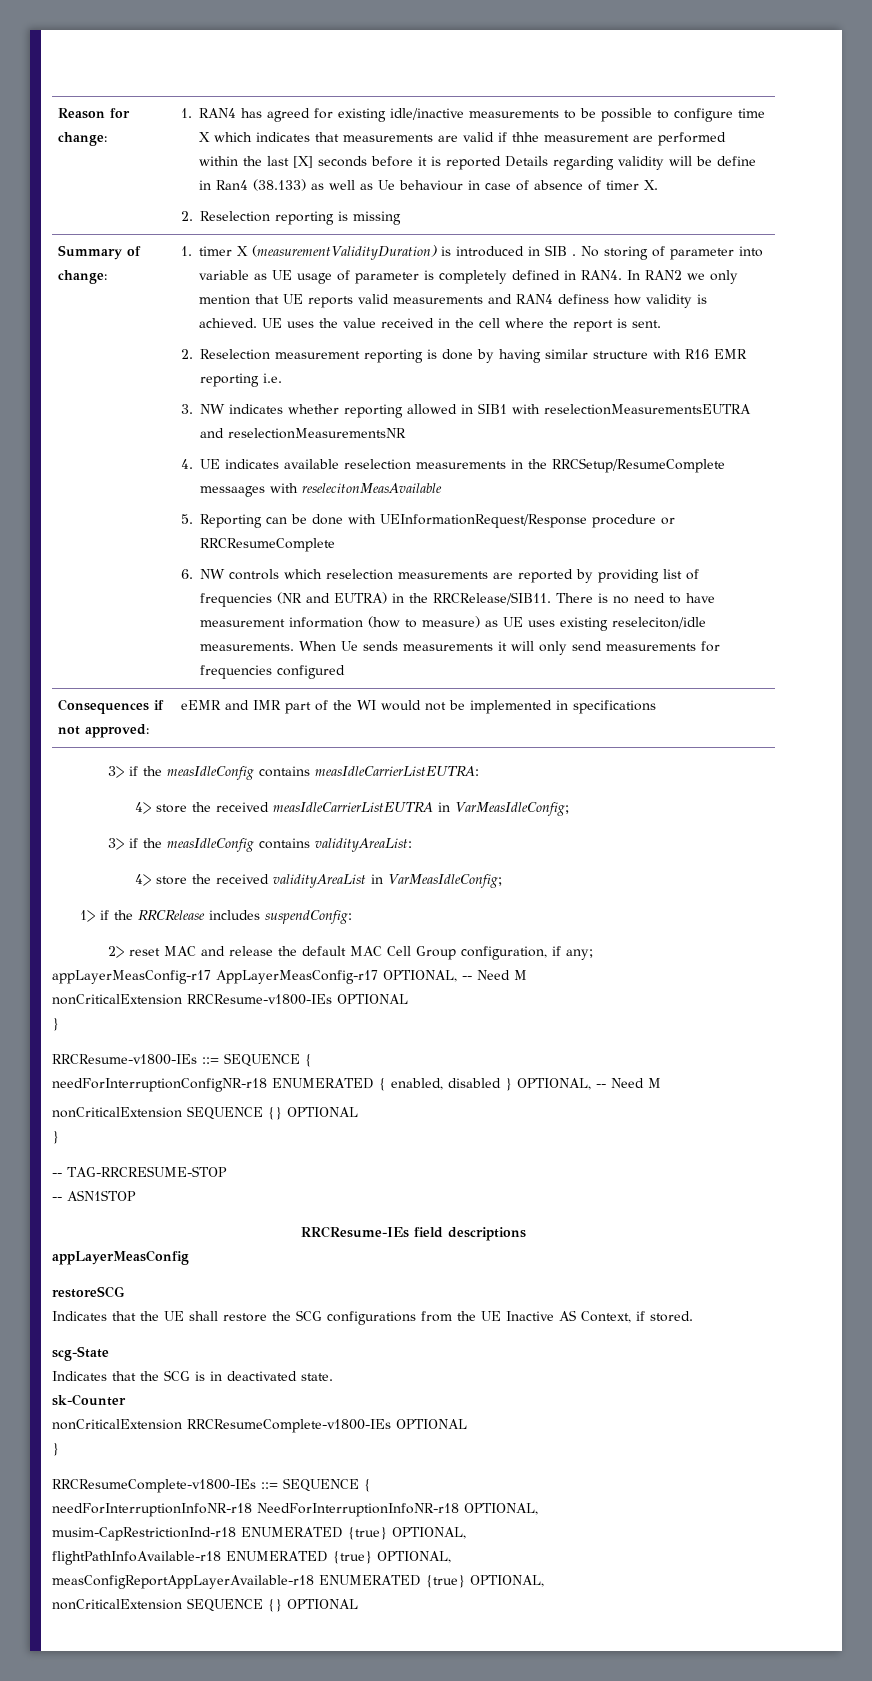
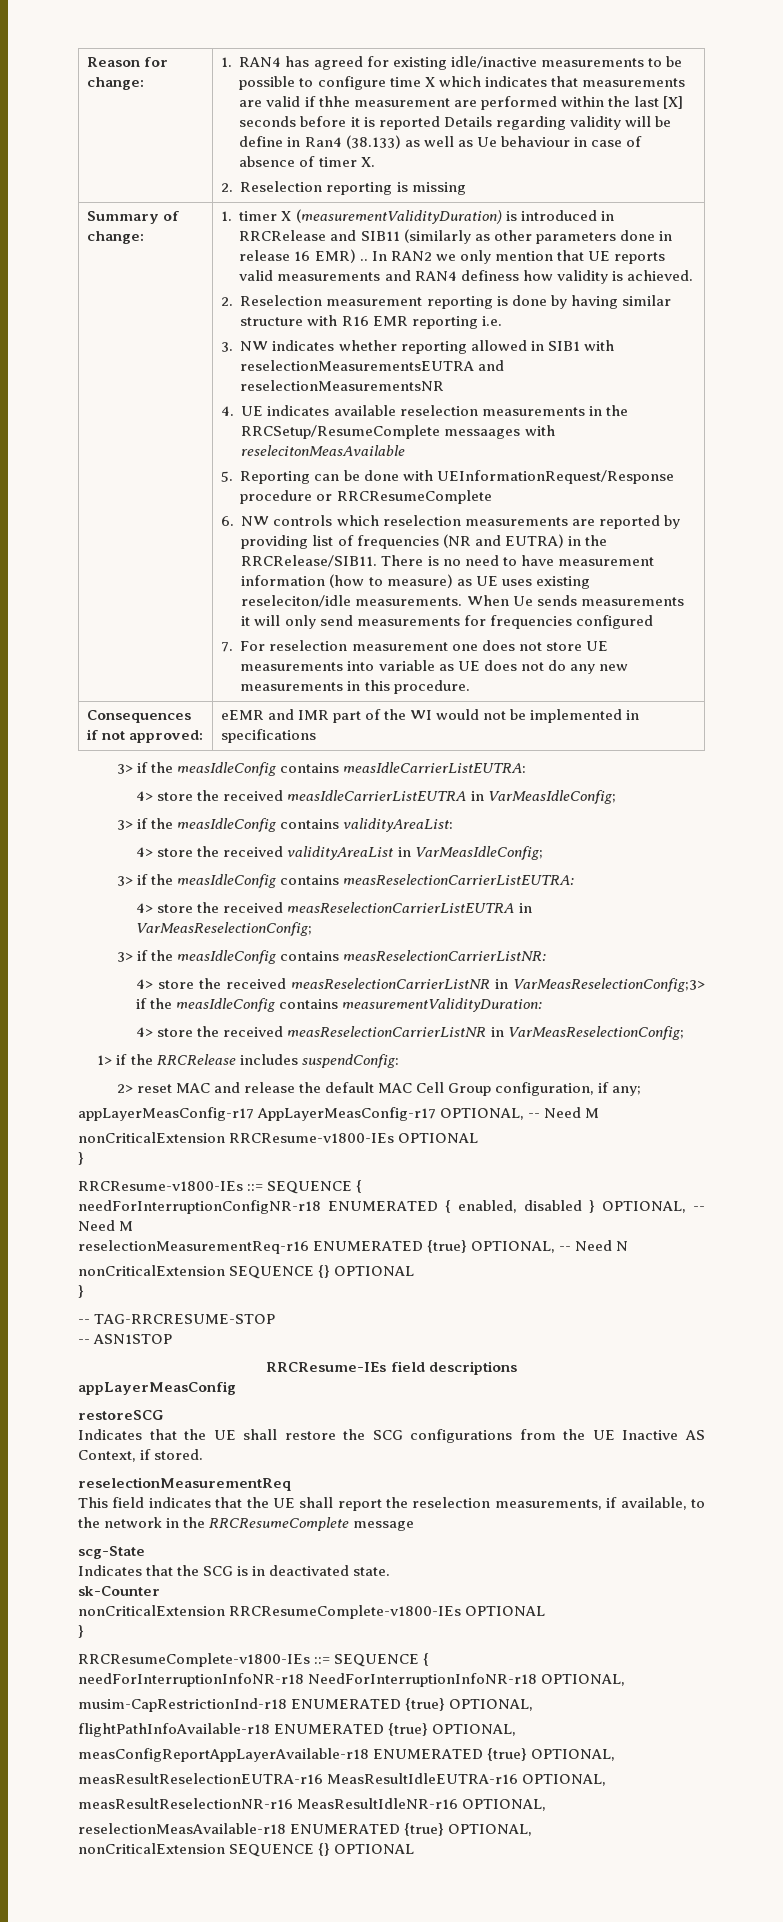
[545,245,764,260] [199,270,623,284] SIB . No storing of parameter into variable as UE usage of parameter is completely defined in RAN4. -> [239,229,672,244] [239,249,368,263] RRCRelease and SIB11 (similarly as other parameters done in release 16 EMR) ..
[262,318,662,332] UE uses the value received in the cell where the report is sent. -> (693, 275) none
(346, 672) none -> [220,640,608,652] [240,660,628,674] [240,680,470,694] // 7. For reselection measurement one does not store UE measurements into variable as UE does not do any new measurements in this procedure.
(503, 881) none -> [116,874,575,888] [136,902,532,913] [136,922,313,936] [116,950,547,964] [136,978,705,992] [136,998,543,1012] [136,1026,684,1040] // 3> if the measIdleConfig contains measReselectionCarrierListEUTRA: // 4> store the received measReselectionCarrierListEUTRA in VarMeasReselectionConfig; // 3> if the measIdleConfig contains measReselectionCarrierListNR: // 4> store the received measReselectionCarrierListNR in VarMeasReselectionConfig;3> if the measIdleConfig contains measurementValidityDuration: // 4> store the received measReselectionCarrierListNR in VarMeasReselectionConfig;
(661, 1083) none -> [78,1240,629,1254] // reselectionMeasurementReq-r16 ENUMERATED {true} OPTIONAL, -- Need N
(693, 1316) none -> [78,1477,291,1491] [78,1497,705,1511] [78,1517,415,1531] // reselectionMeasurementReq // This field indicates that the UE shall report the reselection measurements, if available, to the network in the RRCResumeComplete message
(544, 1581) none -> [78,1773,607,1786] [78,1798,547,1811] [78,1823,533,1836] // measResultReselectionEUTRA-r16 MeasResultIdleEUTRA-r16 OPTIONAL, // measResultReselectionNR-r16 MeasResultIdleNR-r16 OPTIONAL, // reselectionMeasAvailable-r18 ENUMERATED {true} OPTIONAL,

